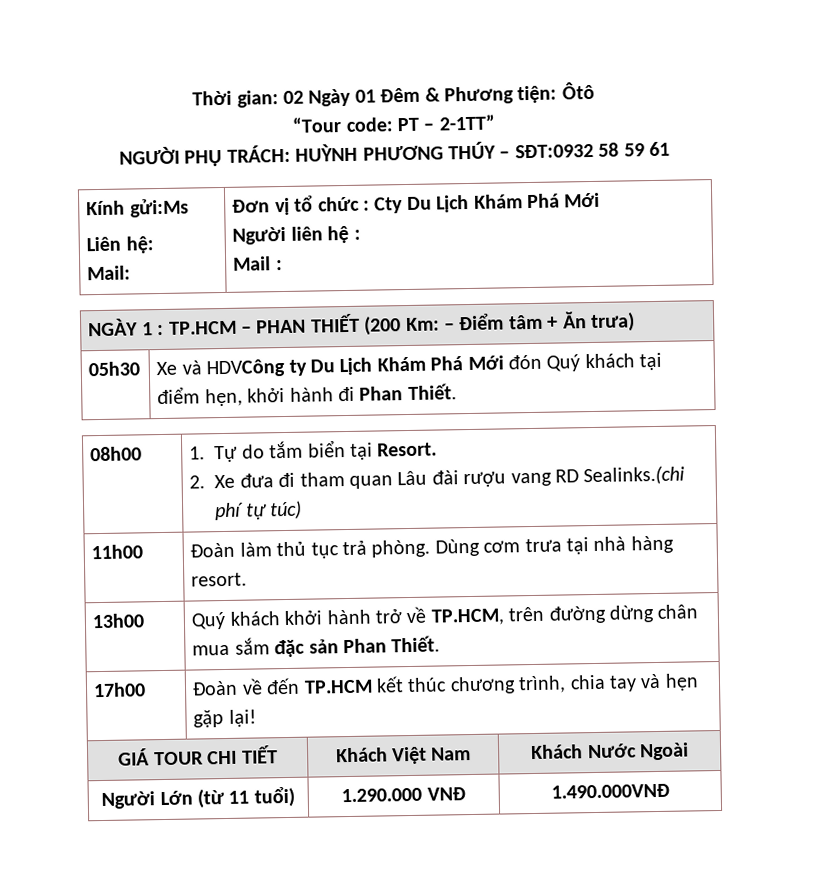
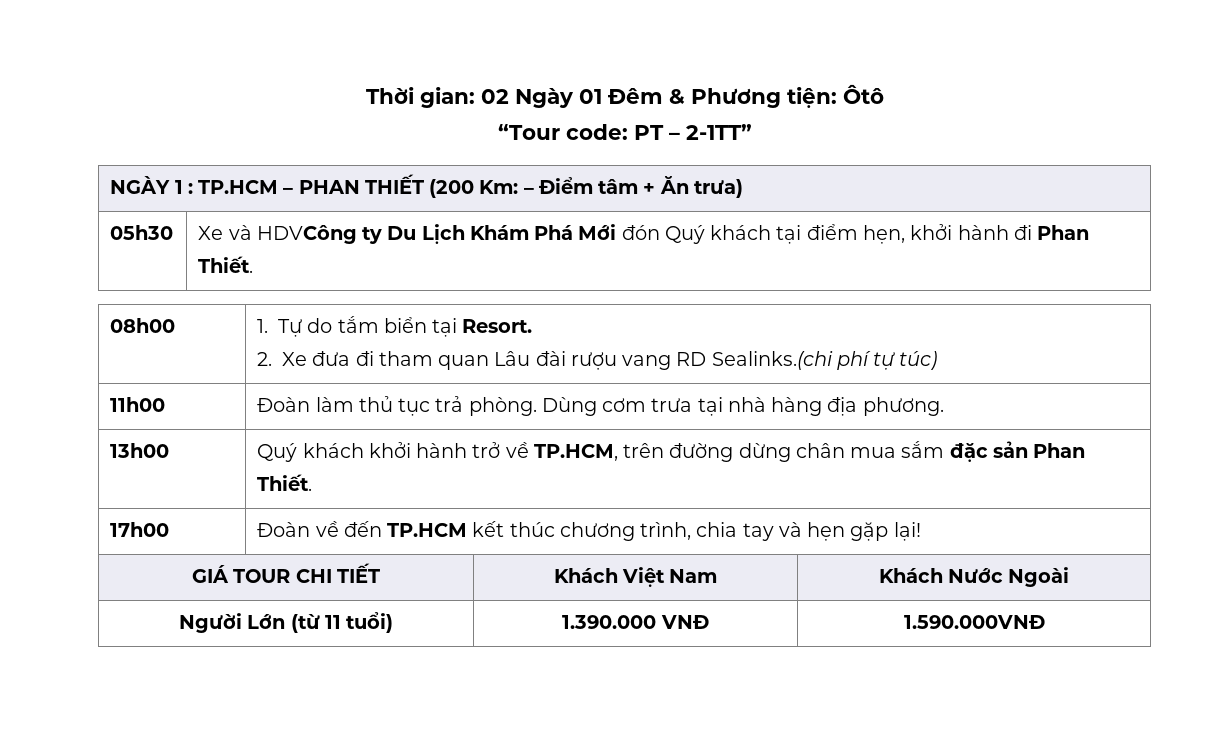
[119,141,670,167] [86,198,189,218] [86,236,154,254] [87,265,132,281] [232,192,601,216] [232,225,361,245] [233,256,283,271] // NGƯỜI PHỤ TRÁCH: HUỲNH PHƯƠNG THÚY – SĐT:0932 58 59 61 // Kính gửi:Ms // Liên hệ: // Mail: | Đơn vị tổ chức : Cty Du Lịch Khám Phá Mới // Người liên hệ : // Mail : -> (752, 132) none
[191,572,248,587] resort. -> [827,397,944,416] địa phương.
[341,787,423,803] 1.290.000 -> [562,615,657,629] 1.390.000
[550,783,670,799] 1.490.000VNĐ -> [903,615,1045,629] 1.590.000VNĐ

